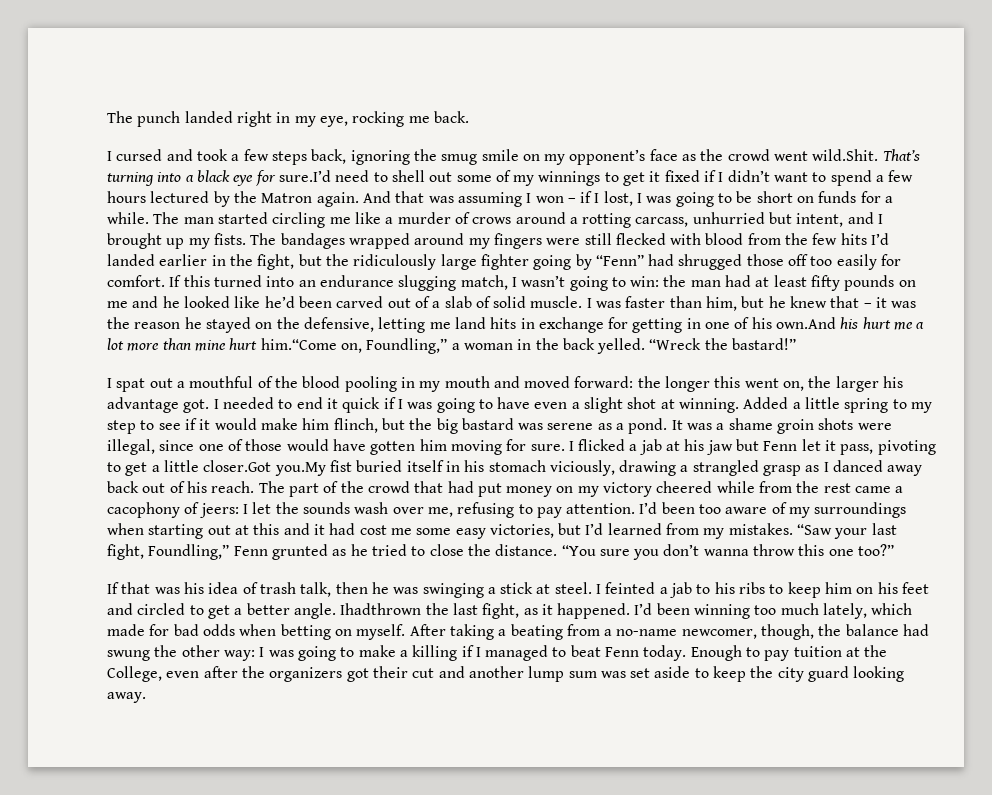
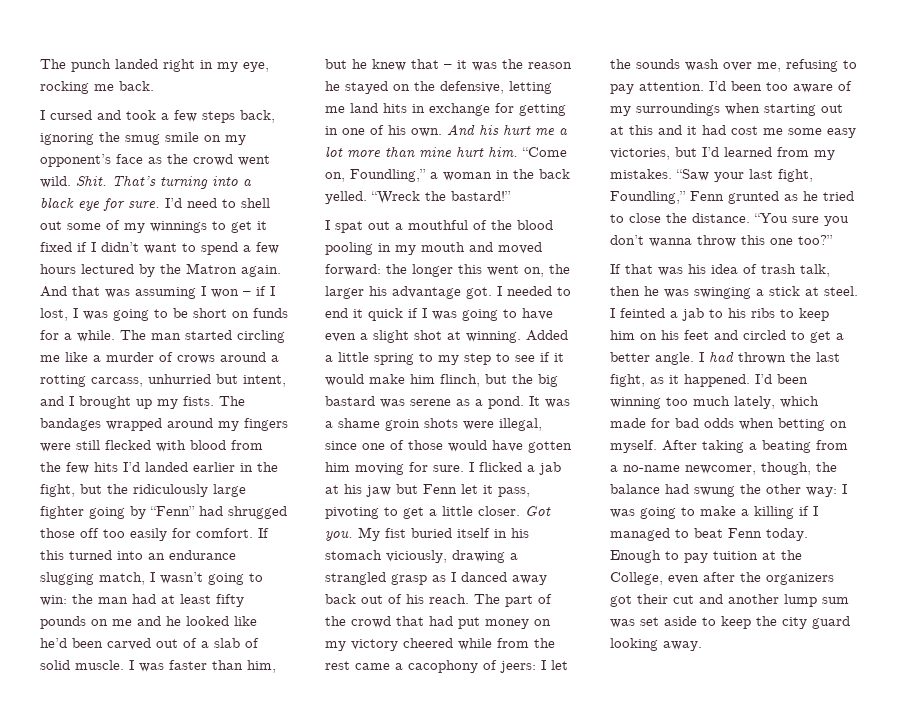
[812,149,879,161] wild.Shit. -> [40,175,107,188] wild. Shit.
[278,170,331,182] sure.I’d -> [128,198,182,208] sure. I’d
[776,317,837,329] own.And -> [411,124,475,137] own. And
[260,338,337,350] him.“Come -> [488,146,567,158] him. “Come
[203,460,326,476] closer.Got you.My -> [478,506,551,516] [325,527,380,541] closer. Got you. My
[340,603,422,615] Ihadthrown -> [699,351,786,364] I had thrown

